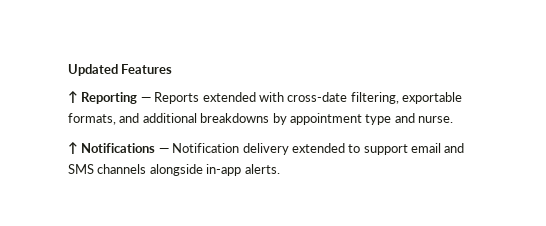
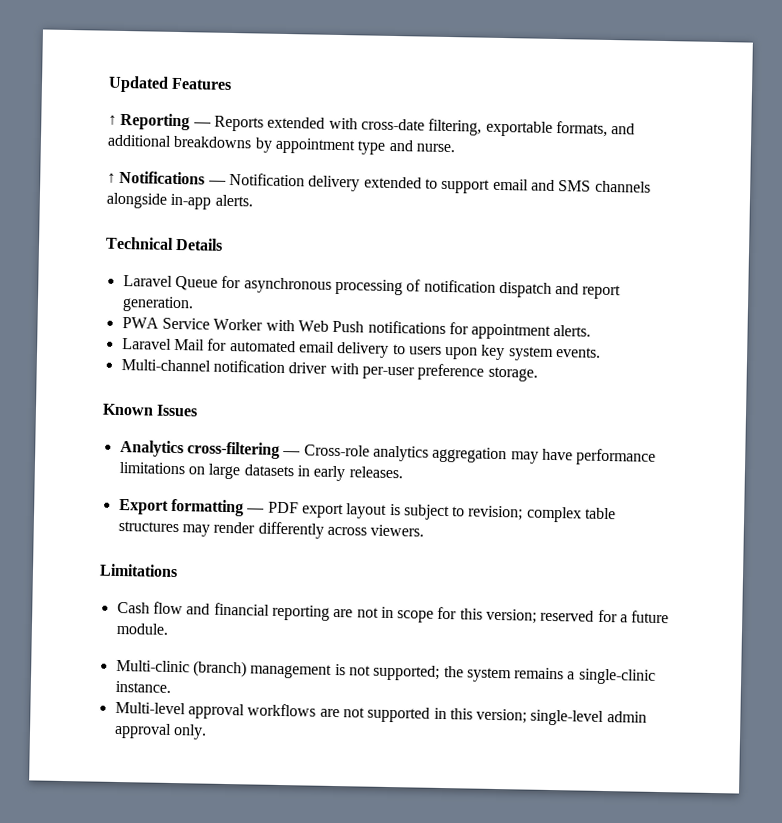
(280, 169) none -> [105,236,224,251] [122,275,622,300] [121,296,194,313] [121,317,592,340] [121,337,602,361] [120,358,538,382] [102,403,199,417] [119,439,657,466] [118,461,403,482] [118,498,617,523] [117,520,425,539] [99,563,178,578] [116,601,670,624] [115,622,169,635] [115,659,656,685] [114,680,171,693] [114,701,647,726] [113,722,207,740] // Technical Details // Laravel Queue for asynchronous processing of notification dispatch and report generation. // PWA Service Worker with Web Push notifications for appointment alerts. // Laravel Mail for automated email delivery to users upon key system events. // Multi-channel notification driver with per-user preference storage. // Known Issues // Analytics cross-filtering — Cross-role analytics aggregation may have performance limitations on large datasets in early releases. // Export formatting — PDF export layout is subject to revision; complex table structures may render differently across viewers. // Limitations // Cash flow and financial reporting are not in scope for this version; reserved for a future module. // Multi-clinic (branch) management is not supported; the system remains a single-clinic instance. // Multi-level approval workflows are not supported in this version; single-level admin approval only.

